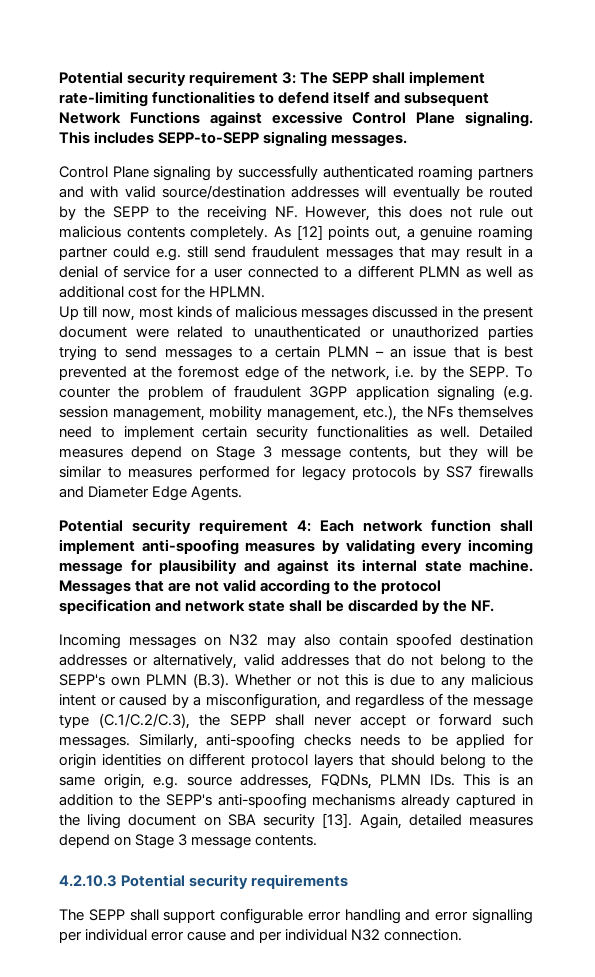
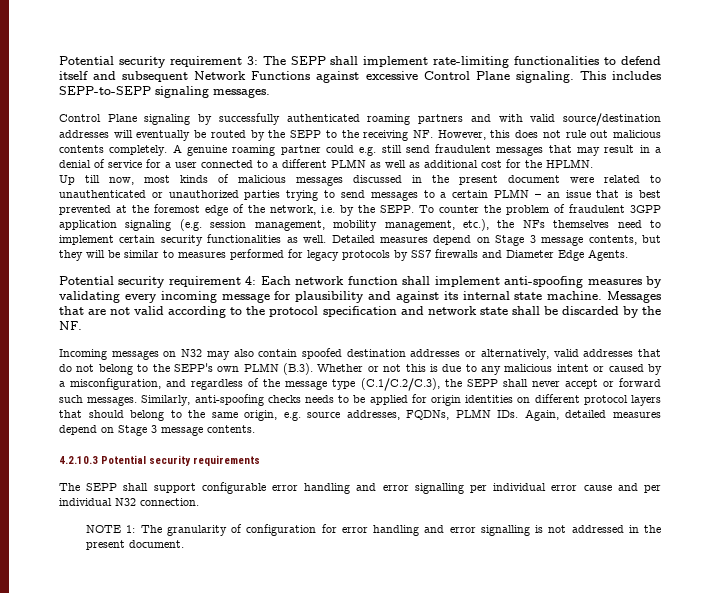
[274,225,415,241] As [12] points out, a -> [172,144,182,153] A
[463,774,533,786] [59,793,533,809] [59,813,353,829] This is an addition to the SEPP's anti-spoofing mechanisms already captured in the living document on SBA security [13]. -> (519, 414) none
(463, 935) none -> [86,524,661,536] [86,540,185,550] // NOTE 1: The granularity of configuration for error handling and error signalling is not addressed in the present document.

